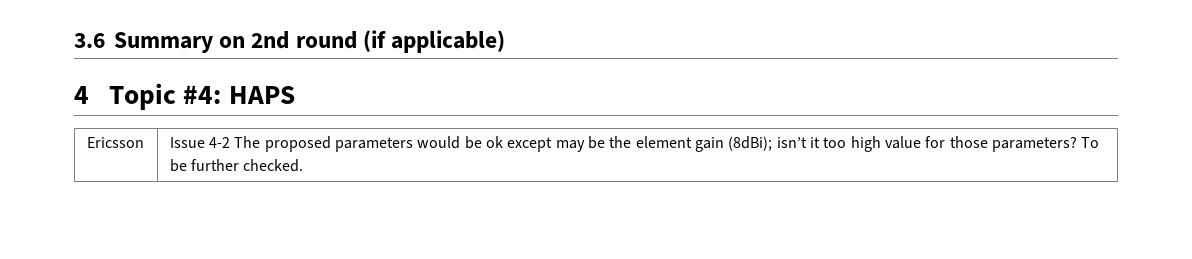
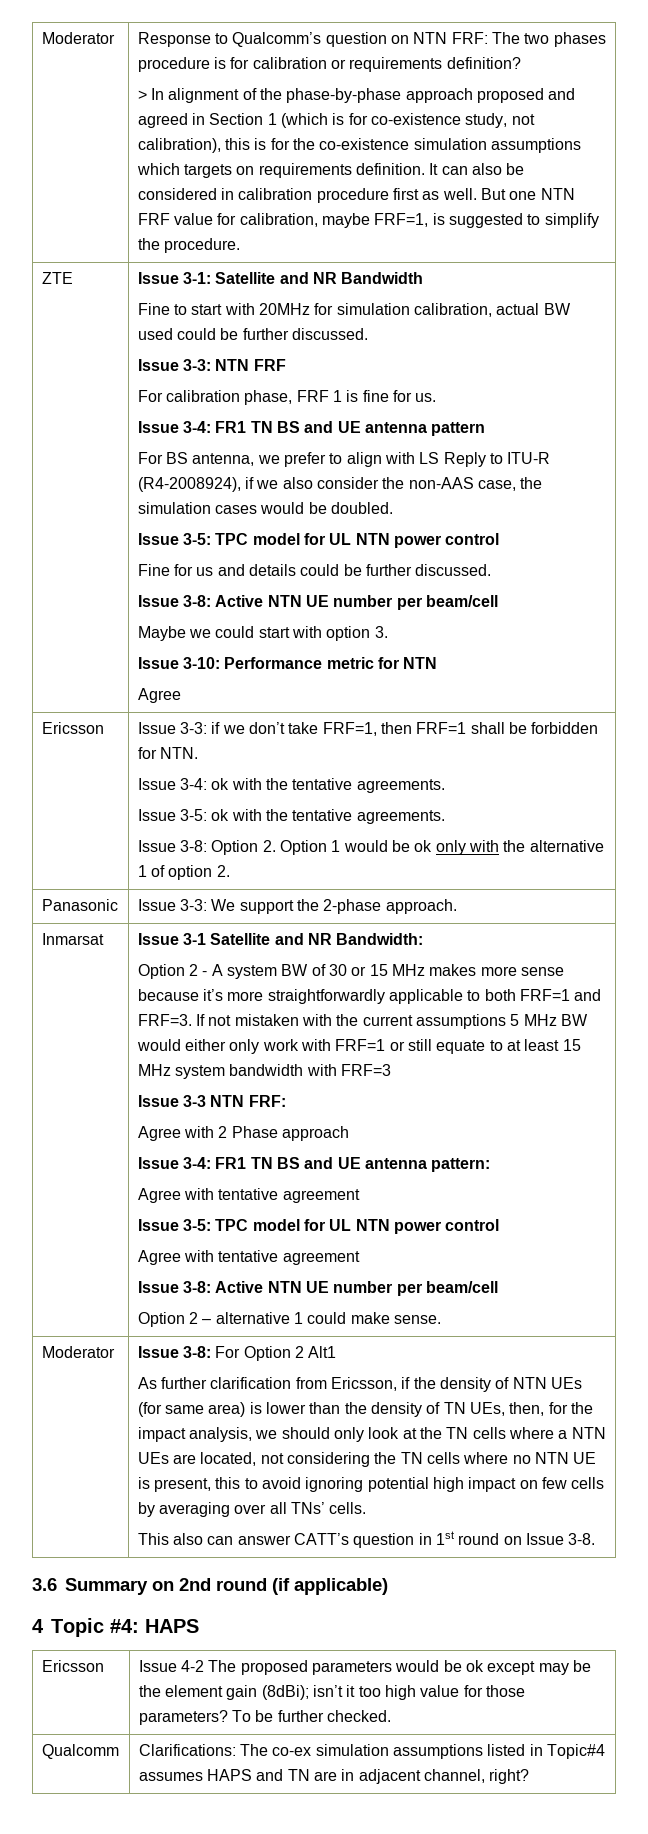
(74, 40) none -> [41,32,115,44] [137,32,606,47] [137,57,521,72] [137,88,576,103] [137,113,535,128] [137,138,581,153] [136,163,525,178] [137,188,575,203] [137,213,599,228] [137,238,240,253] [41,272,73,284] [137,272,424,284] [137,303,571,317] [137,328,368,340] [137,359,286,371] [137,390,437,405] [137,421,486,436] [137,452,551,467] [137,477,543,492] [137,502,393,514] [137,533,500,548] [137,564,492,576] [137,595,498,610] [137,626,388,641] [137,657,438,669] [137,688,181,703] [41,722,104,734] [137,722,599,736] [137,747,198,759] [137,778,445,793] [137,809,445,824] [137,840,604,855] [137,865,230,880] [41,899,118,911] [137,899,457,914] [41,933,104,945] [137,933,424,945] [137,964,564,979] [137,989,602,1004] [137,1014,588,1029] [136,1039,581,1054] [137,1064,391,1079] [137,1095,286,1107] [137,1126,349,1141] [137,1157,491,1172] [137,1188,360,1203] [137,1219,500,1234] [137,1250,360,1265] [137,1281,498,1296] [137,1312,441,1327] [41,1346,115,1358] [137,1346,337,1361] [137,1377,582,1392] [137,1402,593,1417] [137,1427,606,1442] [137,1452,597,1467] [137,1477,605,1492] [137,1502,367,1517] [137,1531,596,1548] Moderator | Response to Qualcomm’s question on NTN FRF: The two phases procedure is for calibration or requirements definition? // > In alignment of the phase-by-phase approach proposed and agreed in Section 1 (which is for co-existence study, not calibration), this is for the co-existence simulation assumptions which targets on requirements definition. It can also be considered in calibration procedure first as well. But one NTN FRF value for calibration, maybe FRF=1, is suggested to simplify the procedure. // ZTE | Issue 3-1: Satellite and NR Bandwidth // Fine to start with 20MHz for simulation calibration, actual BW used could be further discussed. // Issue 3-3: NTN FRF // For calibration phase, FRF 1 is fine for us. // Issue 3-4: FR1 TN BS and UE antenna pattern // For BS antenna, we prefer to align with LS Reply to ITU-R (R4-2008924), if we also consider the non-AAS case, the simulation cases would be doubled. // Issue 3-5: TPC model for UL NTN power control // Fine for us and details could be further discussed. // Issue 3-8: Active NTN UE number per beam/cell // Maybe we could start with option 3. // Issue 3-10: Performance metric for NTN // Agree // Ericsson | Issue 3-3: if we don’t take FRF=1, then FRF=1 shall be forbidden for NTN. // Issue 3-4: ok with the tentative agreements. // Issue 3-5: ok with the tentative agreements. // Issue 3-8: Option 2. Option 1 would be ok only with the alternative 1 of option 2. // Panasonic | Issue 3-3: We support the 2-phase approach. // Inmarsat | Issue 3-1 Satellite and NR Bandwidth: // Option 2 - A system BW of 30 or 15 MHz makes more sense because it’s more straightforwardly applicable to both FRF=1 and FRF=3. If not mistaken with the current assumptions 5 MHz BW would either only work with FRF=1 or still equate to at least 15 MHz system bandwidth with FRF=3 // Issue 3-3 NTN FRF: // Agree with 2 Phase approach // Issue 3-4: FR1 TN BS and UE antenna pattern: // Agree with tentative agreement // Issue 3-5: TPC model for UL NTN power control // Agree with tentative agreement // Issue 3-8: Active NTN UE number per beam/cell // Option 2 – alternative 1 could make sense. // Moderator | Issue 3-8: For Option 2 Alt1 // As further clarification from Ericsson, if the density of NTN UEs (for same area) is lower than the density of TN UEs, then, for the impact analysis, we should only look at the TN cells where a NTN UEs are located, not considering the TN cells where no NTN UE is present, this to avoid ignoring potential high impact on few cells by averaging over all TNs’ cells. // This also can answer CATT’s question in 1st round on Issue 3-8. //
(304, 165) none -> [41,1744,119,1759] [138,1744,605,1759] [138,1769,530,1784] // Qualcomm | Clarifications: The co-ex simulation assumptions listed in Topic#4 assumes HAPS and TN are in adjacent channel, right?

